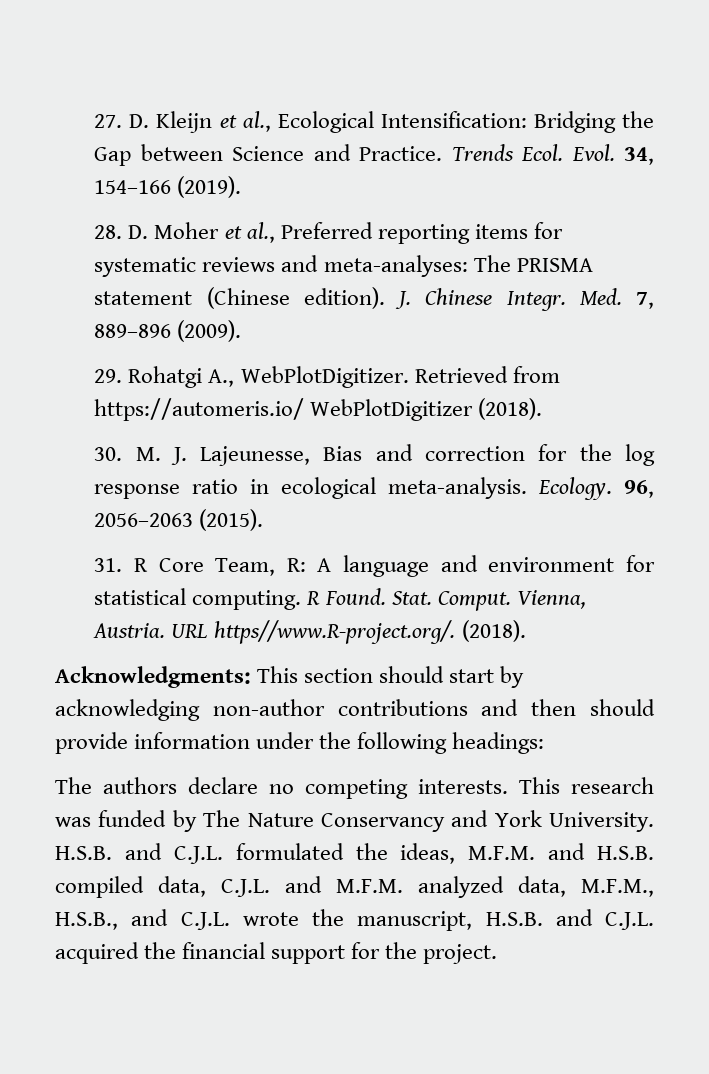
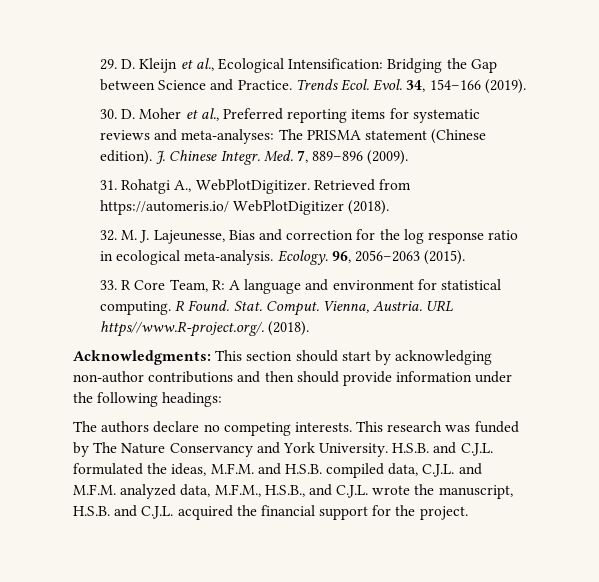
[94,114,123,128] 27. -> [100,59,118,70] 29.
[94,225,123,239] 28. -> [100,109,118,119] 30.
[94,369,123,383] 29. -> [100,180,118,190] 31.
[94,447,123,461] 30. -> [100,230,118,241] 32.
[94,558,123,572] 31. -> [100,280,118,290] 33.

